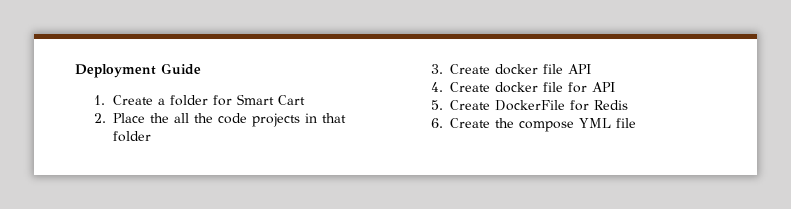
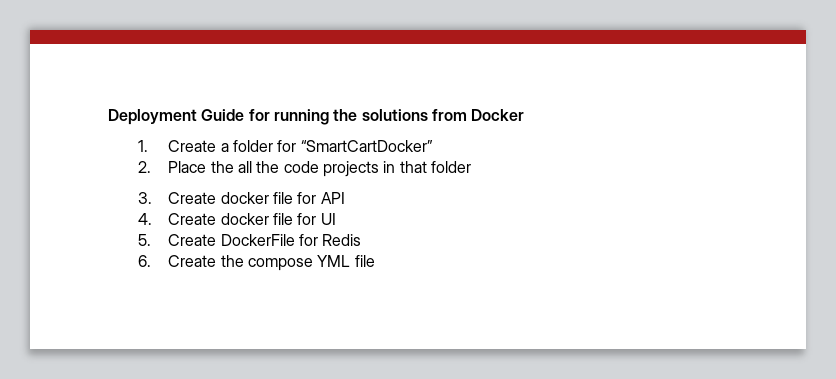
(201, 69) none -> [248,109,525,125] for running the solutions from Docker
[237,94,306,105] Smart Cart -> [300,140,433,152] “SmartCartDocker”
(564, 69) none -> [297,192,317,204] for
[592,82,616,92] API -> [320,213,336,225] UI

